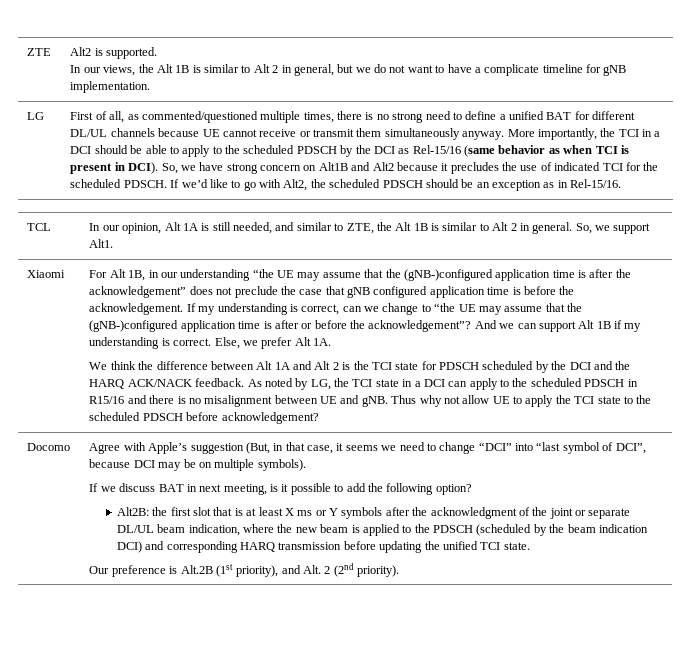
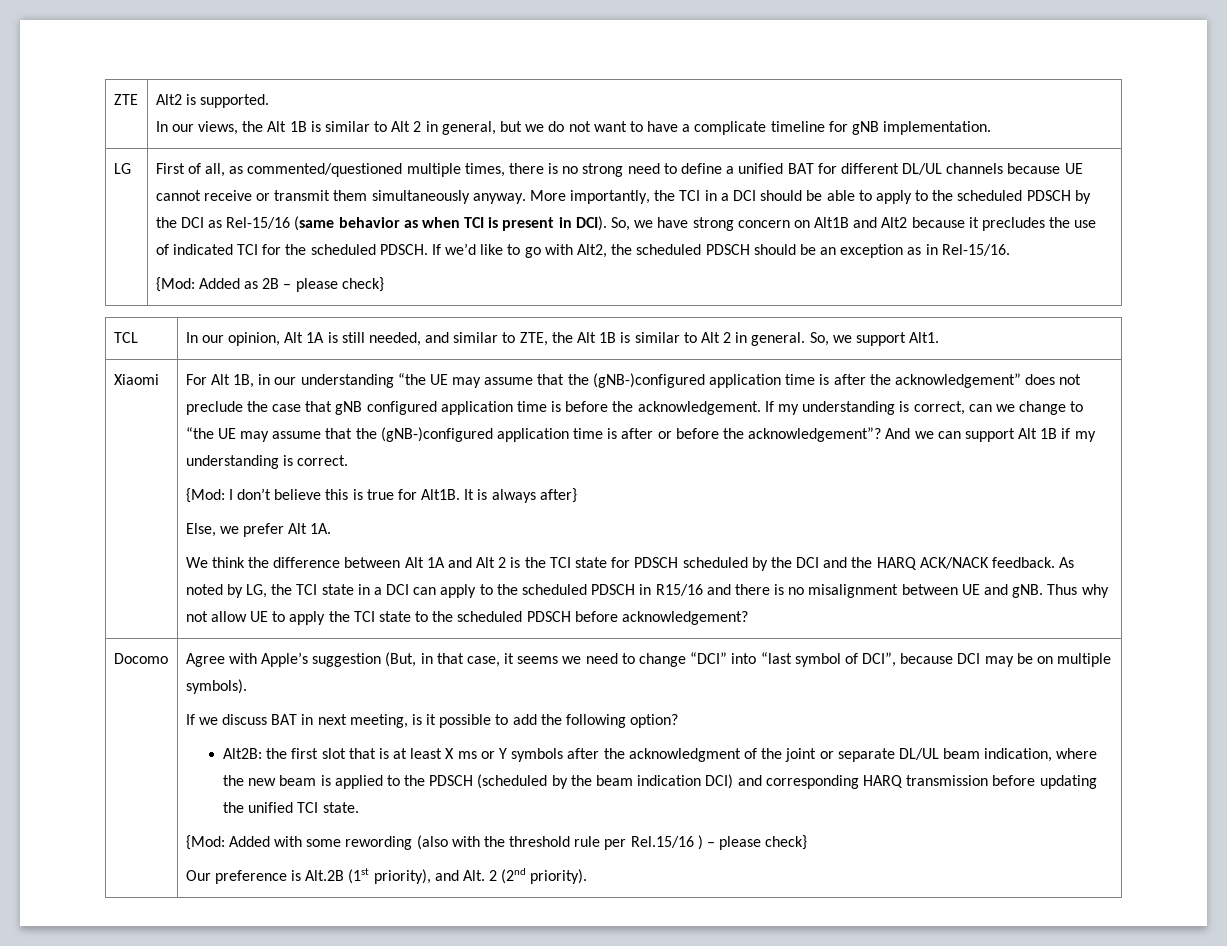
(622, 183) none -> [155,277,384,292] // {Mod: Added as 2B – please check}
(212, 342) none -> [185,488,577,503] // {Mod: I don’t believe this is true for Alt1B. It is always after} //
(530, 546) none -> [185,835,808,850] // {Mod: Added with some rewording (also with the threshold rule per Rel.15/16 ) – please check}

